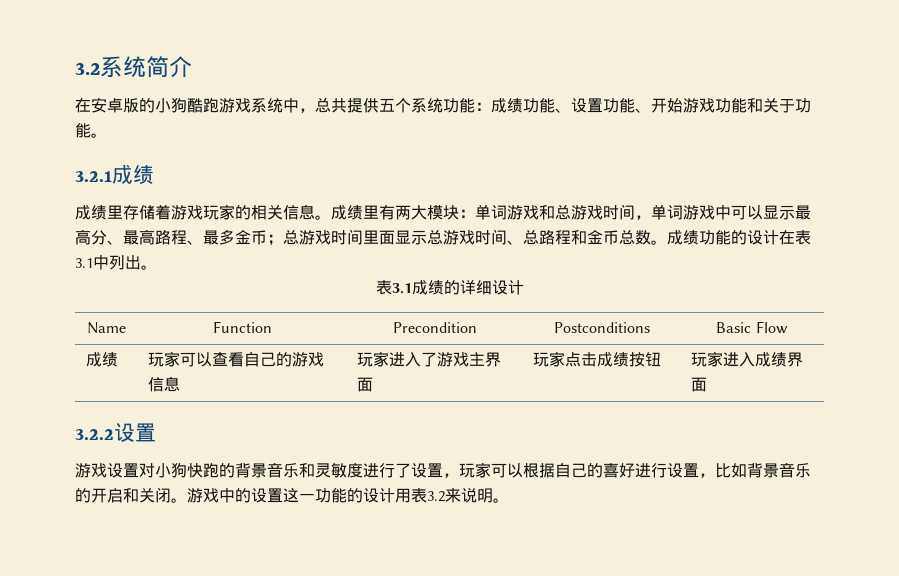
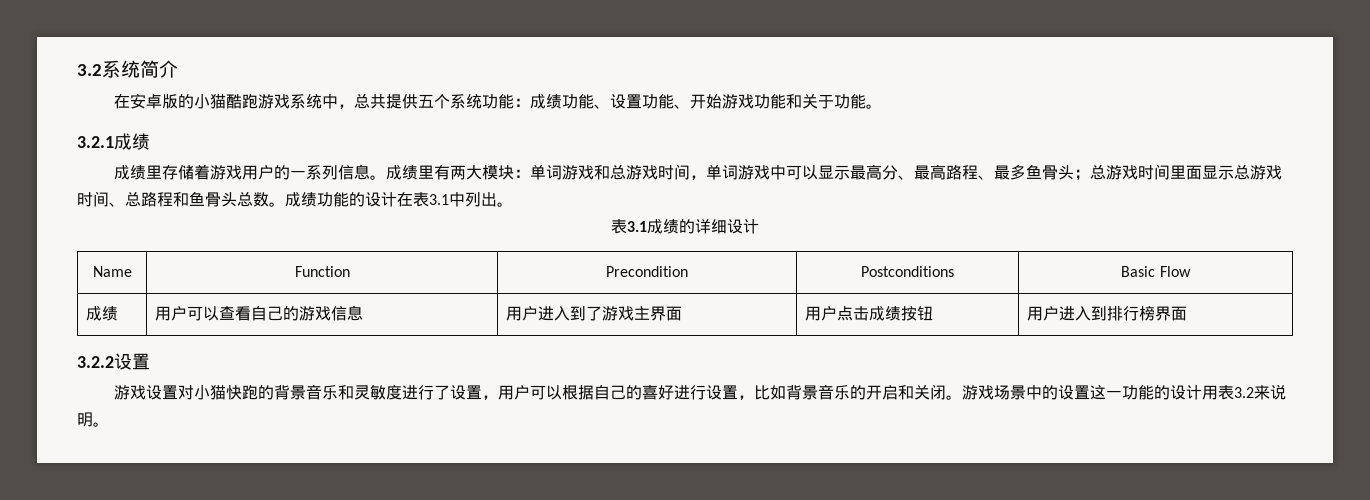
[171,98,187,113] 狗 -> [209,94,226,109] 猫
[203,204,283,220] 玩家的相关 -> [241,165,338,180] 用户的一系列
[235,230,267,245] 金币 -> [1025,164,1074,180] 鱼骨头
[587,230,619,245] 金币 -> [189,191,237,207] 鱼骨头
[148,351,181,367] 玩家 -> [155,306,188,321] 用户
[357,351,422,367] 玩家进入 -> [506,306,587,321] 用户进入到
[533,351,566,367] 玩家 -> [805,306,838,321] 用户
[691,351,788,367] 玩家进入成绩 -> [1027,305,1156,321] 用户进入到排行榜
[171,463,187,478] 狗 -> [209,385,226,400] 猫
[459,462,491,478] 玩家 -> [497,385,530,400] 用户
(219, 495) none -> [993,385,1026,400] 场景

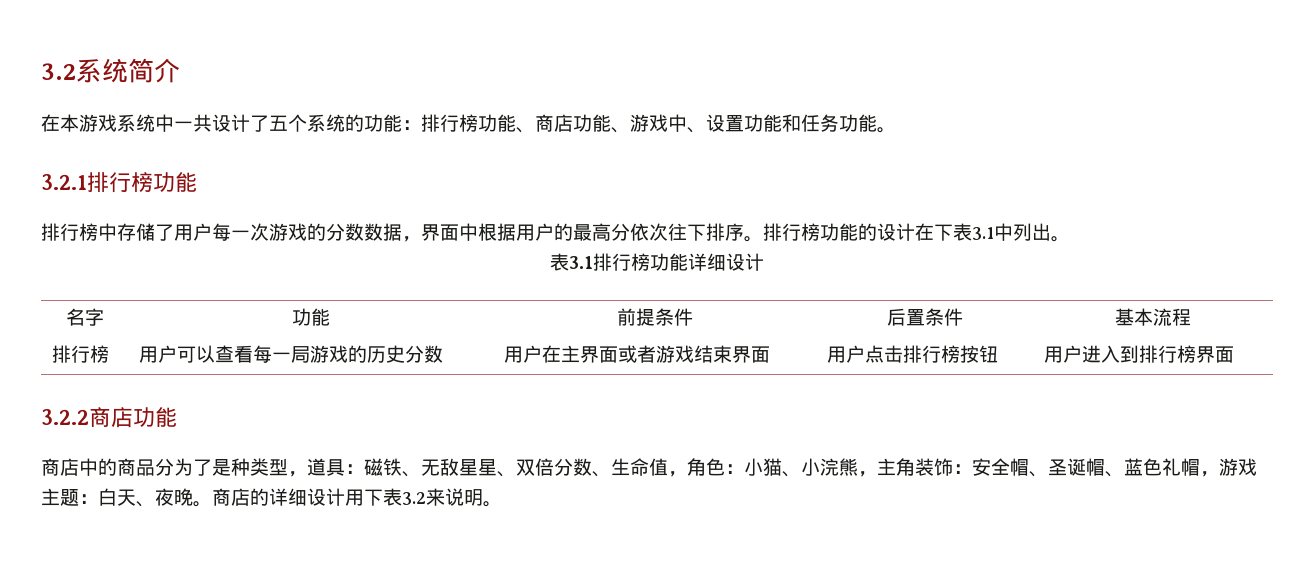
[129,93,882,109] [77,133,150,150] [113,164,1282,181] [77,191,317,207] 安卓版的小猫酷跑游戏系统中，总共提供五个系统功能：成绩功能、设置功能、开始游戏功能和关于功能。 // 3.2.1成绩 // 成绩里存储着游戏用户的一系列信息。成绩里有两大模块：单词游戏和总游戏时间，单词游戏中可以显示最高分、最高路程、最多鱼骨头；总游戏时间里面显示总游戏时间、总路程和鱼骨头总数。成绩 -> [60,114,896,133] [41,172,197,193] [41,223,820,242] 本游戏系统中一共设计了五个系统的功能：排行榜功能、商店功能、游戏中、设置功能和任务功能。 // 3.2.1排行榜功能 // 排行榜中存储了用户每一次游戏的分数数据，界面中根据用户的最高分依次往下排序。排行榜
(413, 199) none -> [934,224,953,241] 下
[647,219,695,234] 成绩的 -> [593,253,688,271] 排行榜功能
[92,266,132,277] [294,266,350,277] [606,266,688,277] [861,266,954,277] [1121,266,1191,277] [86,306,119,321] [155,305,364,321] [506,306,651,321] Name | Function | Precondition | Postconditions | Basic Flow // 成绩 | 用户可以查看自己的游戏信息 | 用户进入到了游戏主 -> [66,308,104,326] [292,308,330,326] [617,308,693,326] [887,308,963,326] [1115,308,1191,326] [51,345,109,363] [138,345,443,363] [503,345,732,363] 名字 | 功能 | 前提条件 | 后置条件 | 基本流程 // 排行榜 | 用户可以查看每一局游戏的历史分数 | 用户在主界面或者游戏结束
[869,306,902,321] 成绩 -> [902,345,960,363] 排行榜
[114,353,150,370] [113,384,1218,400] 设置 // 游戏设置对小猫快跑的背景音乐和灵敏度进行了设置，用户可以根据自己的喜好进行设置，比如背景音乐的开启和关闭。游戏场景中的设置这一功能的设计用 -> [89,407,177,428] [41,458,1257,477] [41,488,383,507] 商店功能 // 商店中的商品分为了是种类型，道具：磁铁、无敌星星、双倍分数、生命值，角色：小猫、小浣熊，主角装饰：安全帽、圣诞帽、蓝色礼帽，游戏主题：白天、夜晚。商店的详细设计用下

